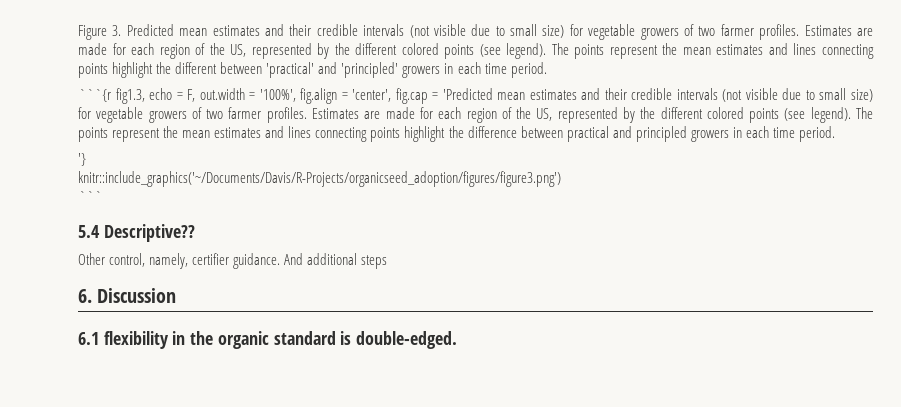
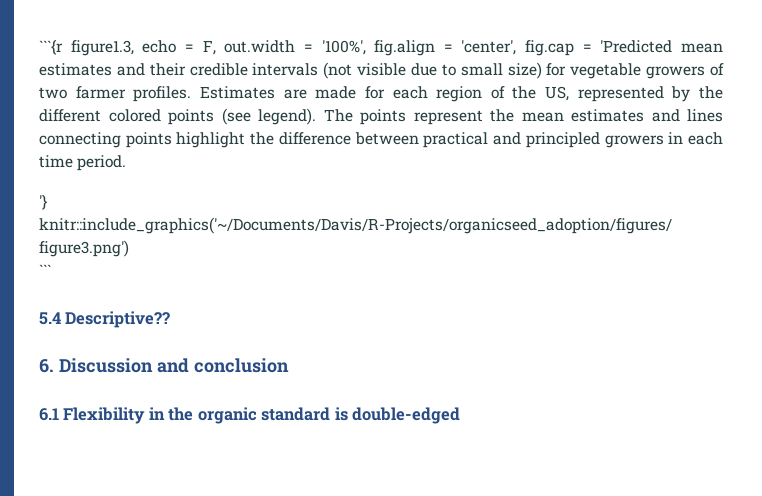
[78,24,874,40] [78,43,874,59] [78,62,547,78] [78,88,145,104] Figure 3. Predicted mean estimates and their credible intervals (not visible due to small size) for vegetable growers of two farmer profiles. Estimates are made for each region of the US, represented by the different colored points (see legend). The points represent the mean estimates and lines connecting points highlight the different between 'practical' and 'principled' growers in each time period. // ```{r fig1.3, -> [39,39,134,56] ```{r figure1.3,
[78,253,388,269] // Other control, namely, certifier guidance. And additional steps -> (171, 319) none
(177, 295) none -> [156,358,289,373] and conclusion
[103,331,169,349] flexibility -> [63,407,146,424] Flexibility
[356,331,458,349] double-edged. -> [352,407,461,424] double-edged

